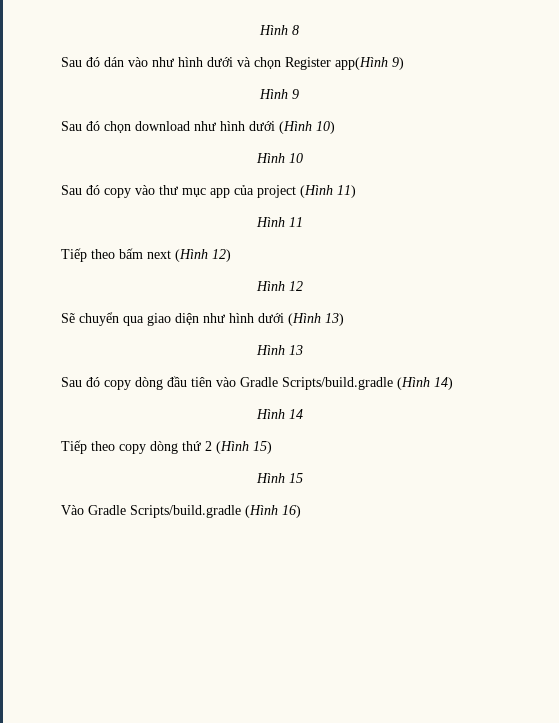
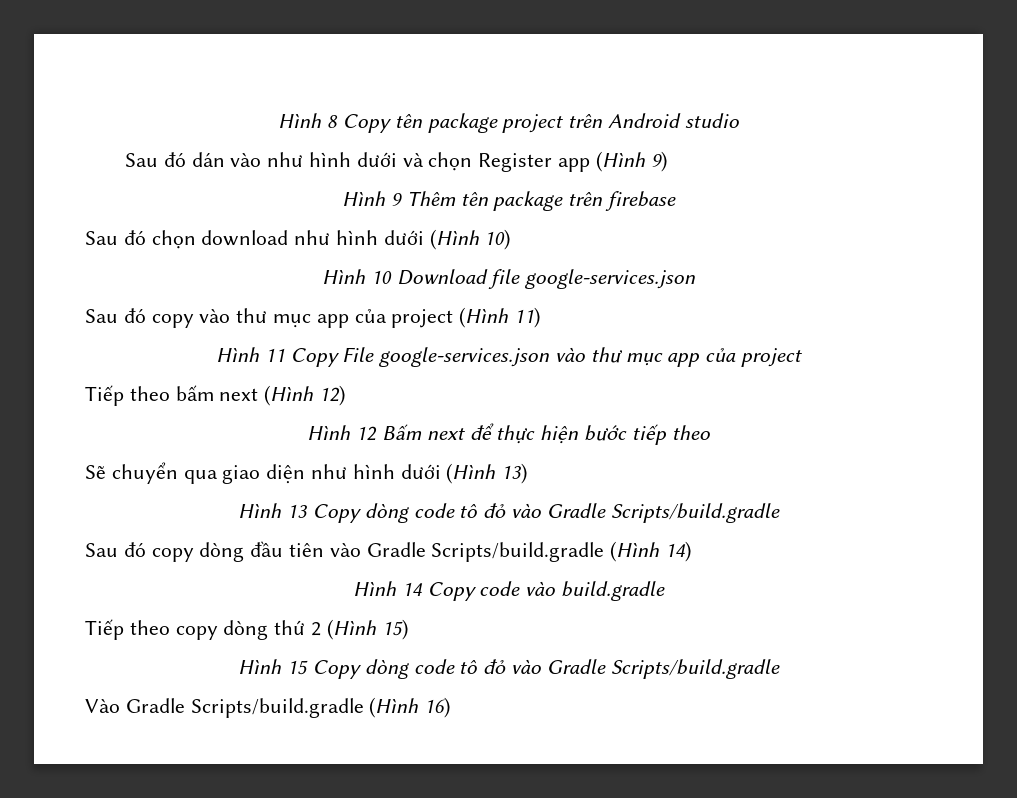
(299, 30) none -> [342,113,739,133] Copy tên package project trên Android studio
[335,57,388,70] app(Hình -> [558,151,646,172] app (Hình
(299, 94) none -> [406,191,676,211] Thêm tên package trên firebase
(303, 158) none -> [396,269,697,289] Download file google-services.json
(303, 222) none -> [290,347,803,367] Copy File google-services.json vào thư mục app của project
(303, 286) none -> [381,423,710,445] Bấm next để thực hiện bước tiếp theo
(303, 350) none -> [312,503,780,523] Copy dòng code tô đỏ vào Gradle Scripts/build.gradle
(303, 414) none -> [427,581,666,601] Copy code vào build.gradle
(303, 478) none -> [312,659,780,679] Copy dòng code tô đỏ vào Gradle Scripts/build.gradle

